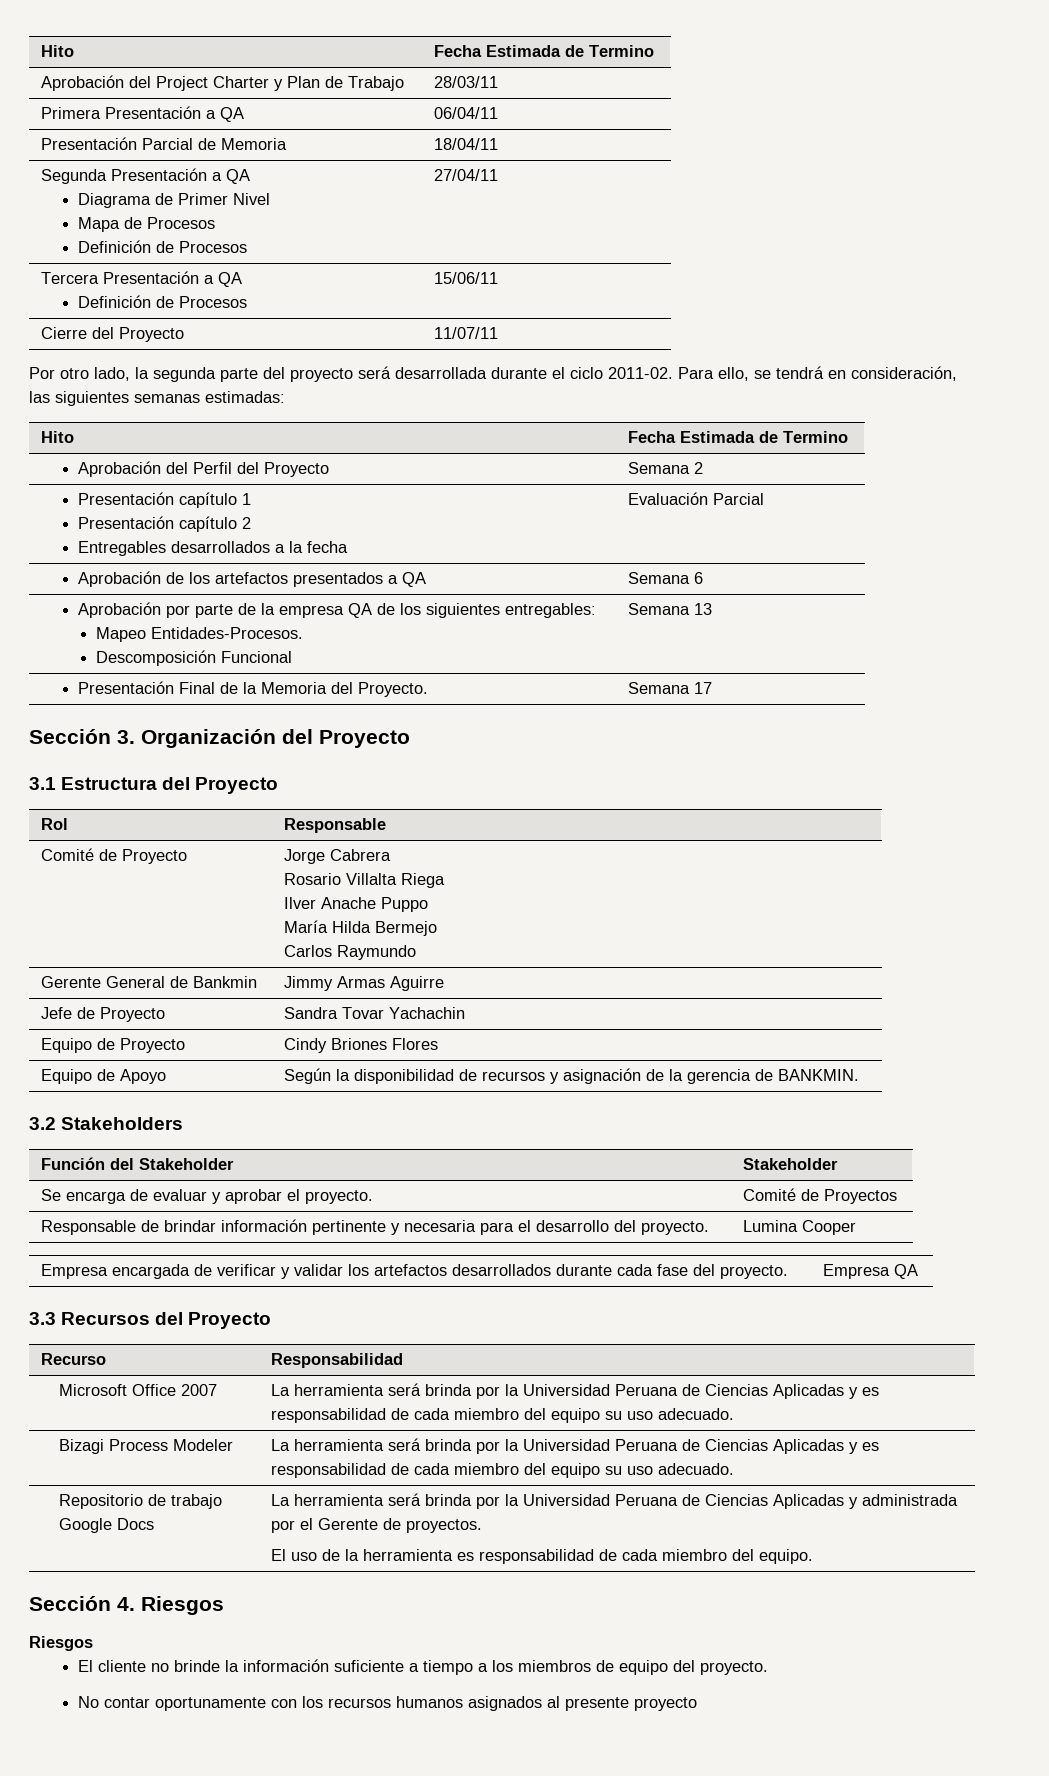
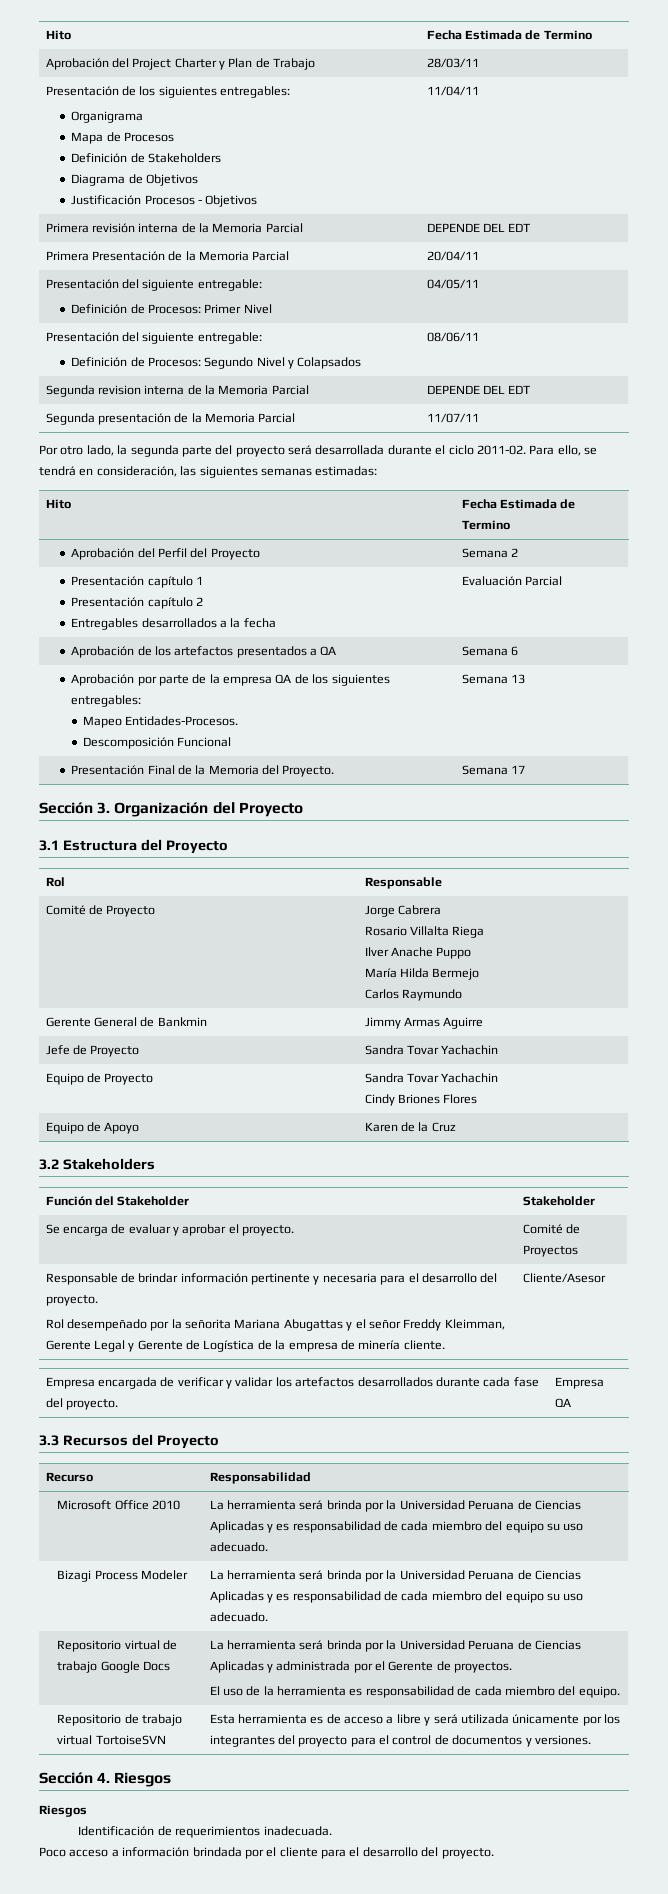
[41,106,245,122] [434,107,499,119] [41,137,288,150] [434,138,499,150] [41,168,251,184] [77,193,270,208] Primera Presentación a QA | 06/04/11 // Presentación Parcial de Memoria | 18/04/11 // Segunda Presentación a QA // Diagrama de Primer Nivel -> [45,86,291,98] [71,111,144,123] Presentación de los siguientes entregables: // Organigrama
[178,241,247,253] [434,169,499,181] [41,271,243,287] [77,295,247,308] [434,272,499,284] [41,327,185,342] Procesos | 27/04/11 // Tercera Presentación a QA // Definición de Procesos | 15/06/11 // Cierre del Proyecto -> [147,153,221,163] [71,174,198,186] [71,195,258,207] [426,86,479,96] [45,223,303,233] [426,223,531,232] [45,251,290,261] [426,251,479,261] [45,279,262,291] [71,304,272,314] [426,279,479,289] [45,332,262,344] [71,357,362,369] [426,332,479,342] [45,385,309,397] [426,385,531,394] [45,413,296,425] Stakeholders // Diagrama de Objetivos // Justificación Procesos - Objetivos | 11/04/11 // Primera revisión interna de la Memoria Parcial | DEPENDE DEL EDT // Primera Presentación de la Memoria Parcial | 20/04/11 // Presentación del siguiente entregable: // Definición de Procesos: Primer Nivel | 04/05/11 // Presentación del siguiente entregable: // Definición de Procesos: Segundo Nivel y Colapsados | 08/06/11 // Segunda revision interna de la Memoria Parcial | DEPENDE DEL EDT // Segunda presentación de la Memoria Parcial
(186, 1045) none -> [364,1073,499,1083] Sandra Tovar Yachachin //
[284,1068,860,1084] Según la disponibilidad de recursos y asignación de la gerencia de BANKMIN. -> [364,1122,456,1132] Karen de la Cruz
[743,1220,857,1235] | Lumina Cooper -> [45,1319,505,1331] [45,1340,445,1352] [522,1273,606,1283] // Rol desempeñado por la señorita Mariana Abugattas y el señor Freddy Kleimman, Gerente Legal y Gerente de Logística de la empresa de minería cliente. | Cliente/Asesor
[181,1384,218,1396] 2007 -> [152,1500,181,1510] 2010
(144, 1501) none -> [124,1640,160,1650] virtual
[29,1596,224,1615] [29,1636,93,1651] [77,1659,768,1675] [77,1696,697,1711] // Sección 4. Riesgos // Riesgos // El cliente no brinde la información suficiente a tiempo a los miembros de equipo del proyecto. // No contar oportunamente con los recursos humanos asignados al presente proyecto -> [57,1714,183,1726] [57,1735,166,1745] [209,1714,621,1726] [209,1735,591,1747] [39,1772,172,1787] [39,1805,87,1817] [78,1826,332,1838] [39,1847,494,1859] // Repositorio de trabajo virtual TortoiseSVN | Esta herramienta es de acceso a libre y será utilizada únicamente por los integrantes del proyecto para el control de documentos y versiones. // Sección 4. Riesgos // Riesgos // Identificación de requerimientos inadecuada. // Poco acceso a información brindada por el cliente para el desarrollo del proyecto.

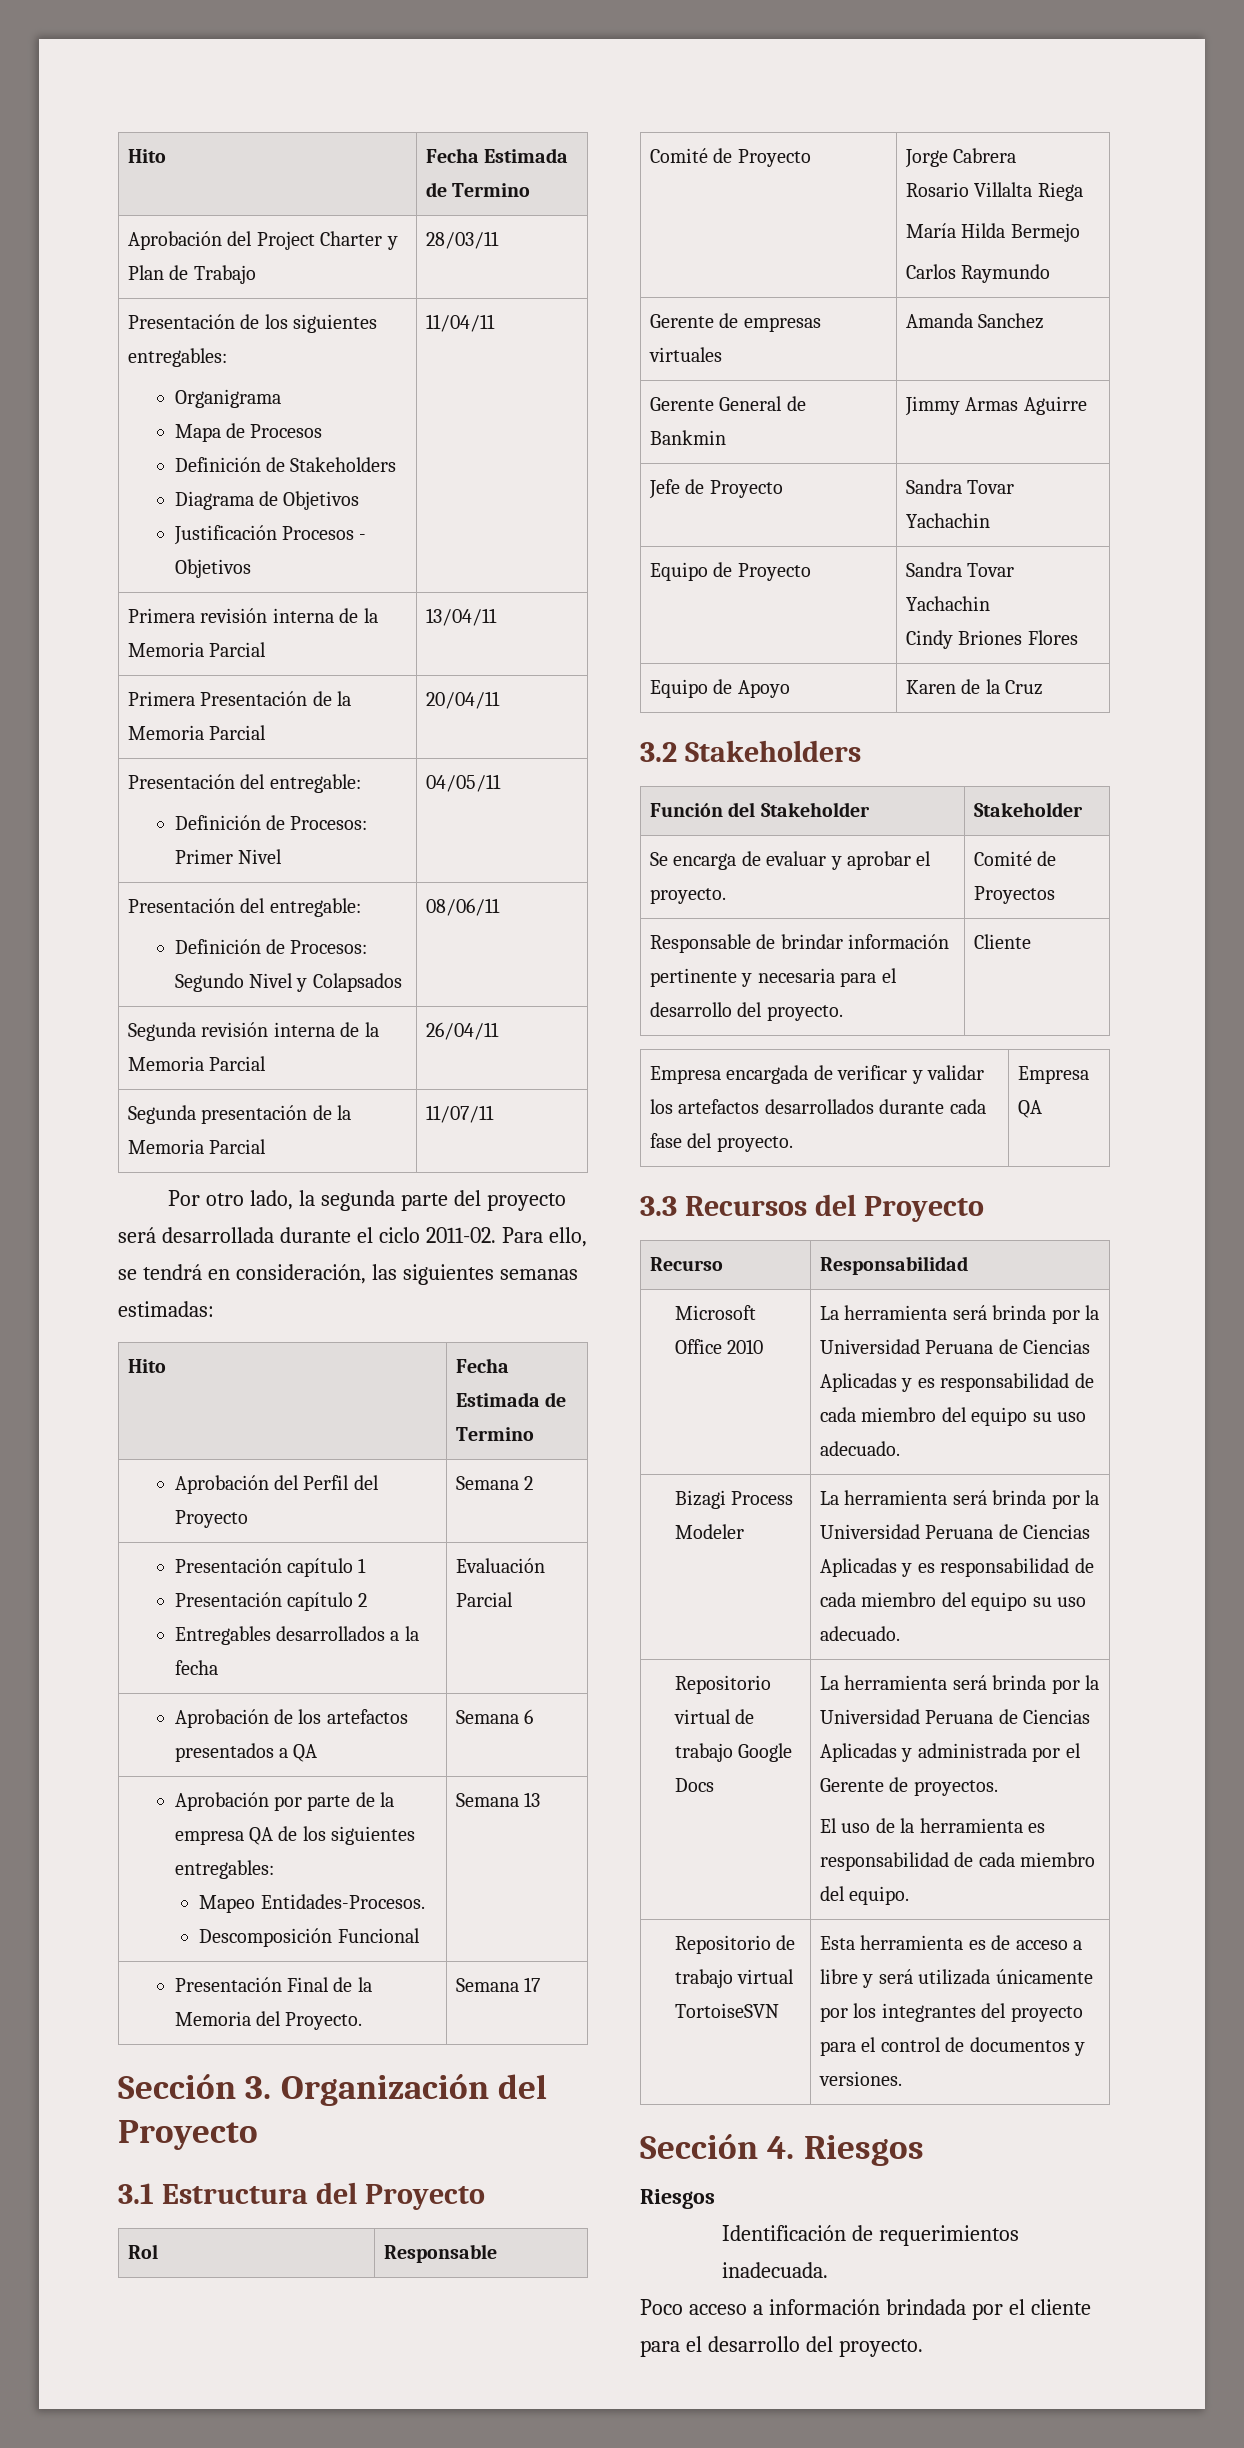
[426,223,531,232] DEPENDE DEL EDT -> [426,608,498,626] 13/04/11
[142,279,195,291] siguiente -> (266, 781) none
[142,332,195,344] siguiente -> (266, 905) none
[97,385,309,395] [426,385,531,394] revision interna de la Memoria Parcial | DEPENDE DEL EDT -> [201,1022,379,1037] [128,1056,267,1071] [426,1022,500,1040] revisión interna de la Memoria Parcial | 26/04/11
[364,947,472,959] // Ilver Anache Puppo -> (1083, 191) none
(462, 995) none -> [650,313,821,332] [649,347,723,362] [906,313,1045,329] // Gerente de empresas virtuales | Amanda Sanchez
[45,1319,505,1331] [45,1340,445,1352] [522,1273,606,1283] // Rol desempeñado por la señorita Mariana Abugattas y el señor Freddy Kleimman, Gerente Legal y Gerente de Logística de la empresa de minería cliente. | Cliente/Asesor -> [974,934,1032,949] | Cliente

